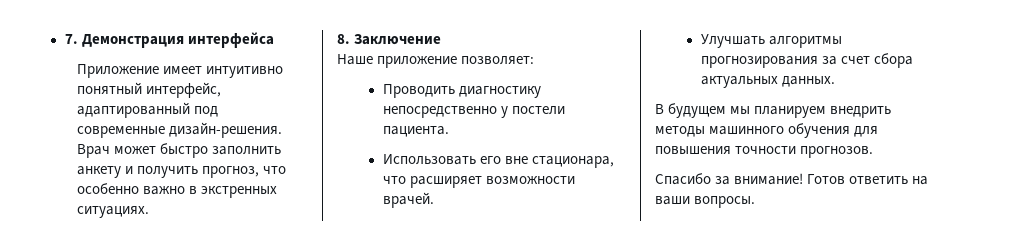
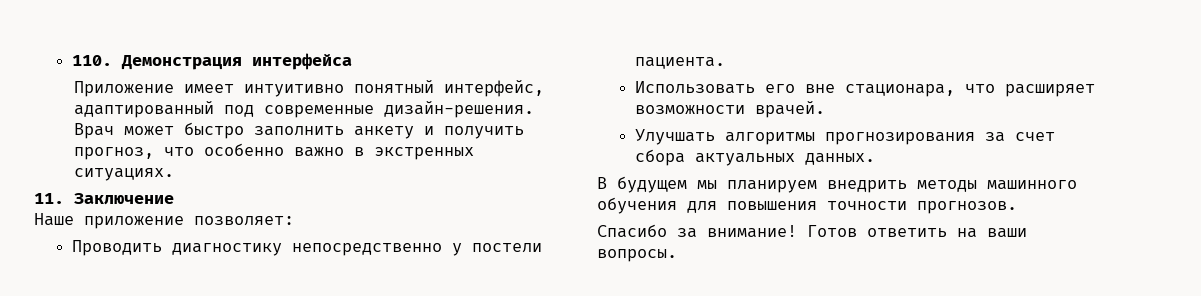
[64,34,78,44] 7. -> [72,55,113,66] 110.
[337,34,350,44] 8. -> [34,193,64,204] 11.

